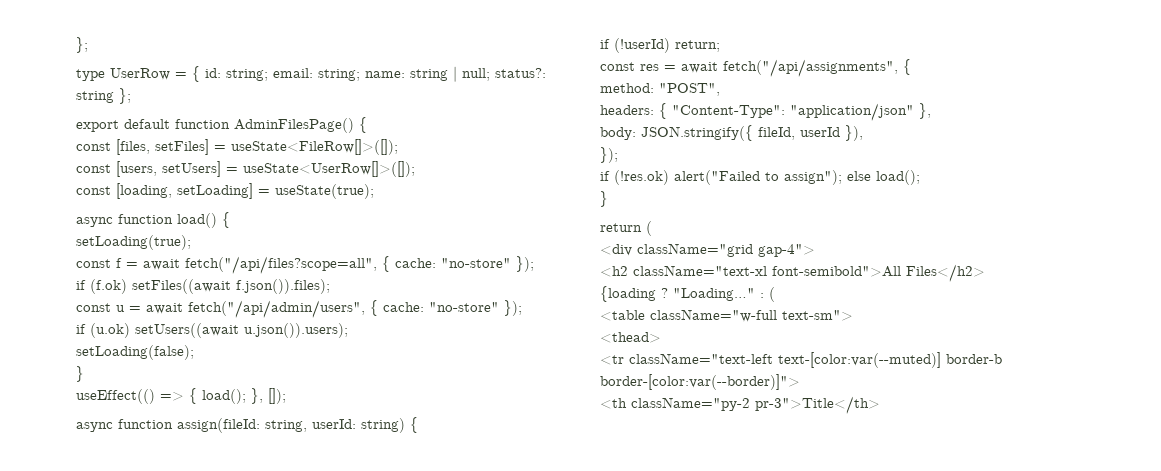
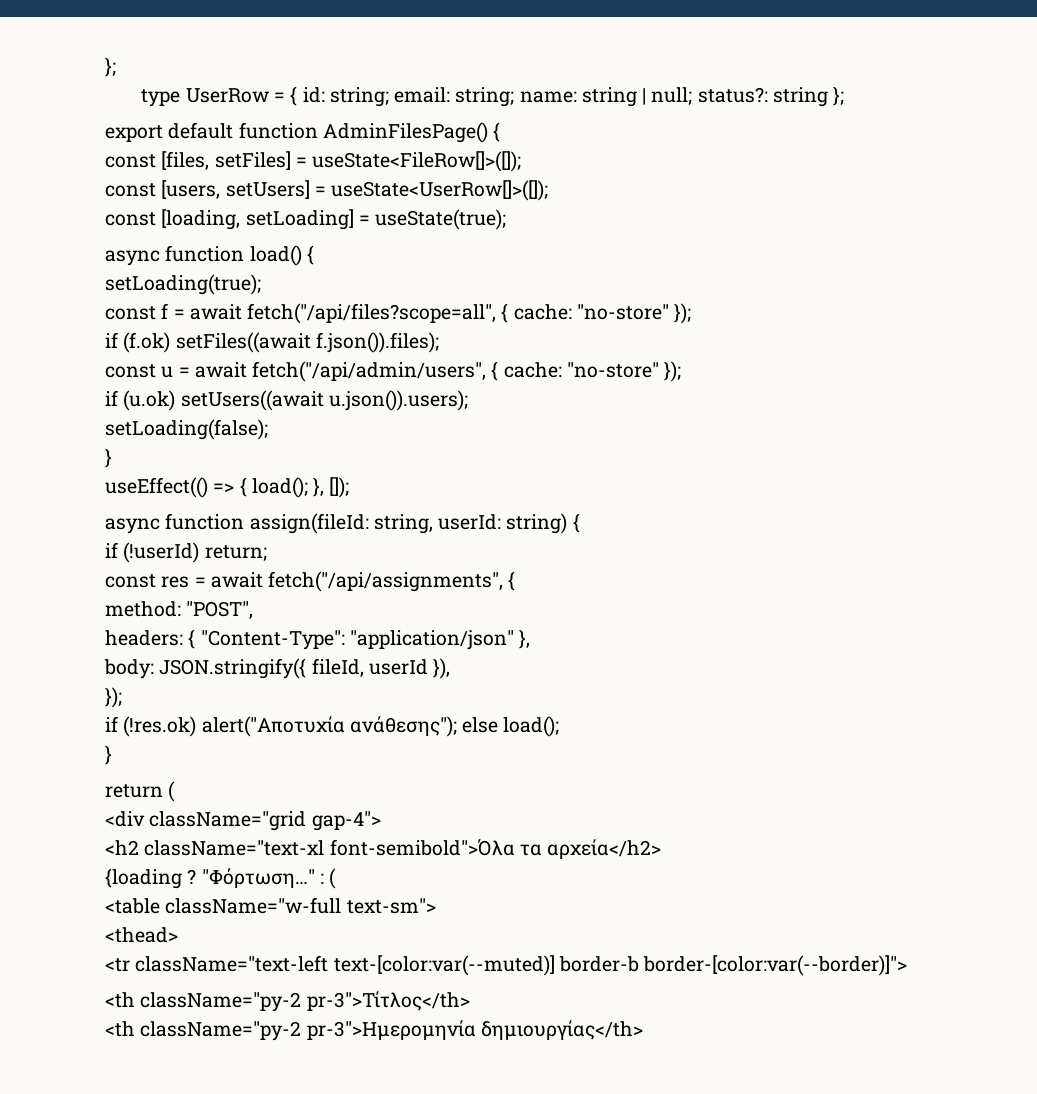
[674,170,842,185] alert("Failed to assign"); -> [201,716,457,737] alert("Αποτυχία ανάθεσης");
[772,264,985,282] font-semibold">All Files</h2> -> [329,839,662,859] font-semibold">Όλα τα αρχεία</h2>
[673,288,755,301] "Loading…" -> [201,868,315,888] "Φόρτωση…"
[755,396,880,414] pr-3">Title</th> -> [306,991,470,1011] [105,1020,643,1041] pr-3">Τίτλος</th> // <th className="py-2 pr-3">Ημερομηνία δημιουργίας</th>

